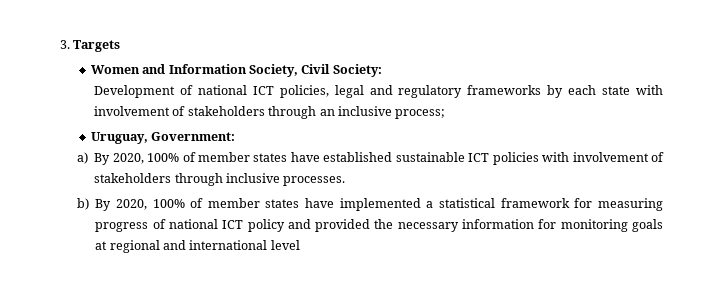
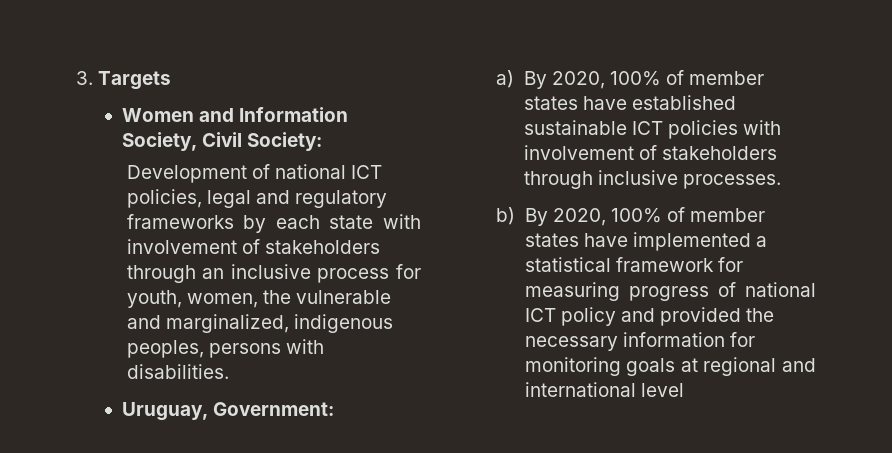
[395,109,446,119] process; -> [317,264,421,283] [126,290,392,308] [126,314,393,333] [126,339,324,358] [126,364,229,379] process for youth, women, the vulnerable and marginalized, indigenous peoples, persons with disabilities.

